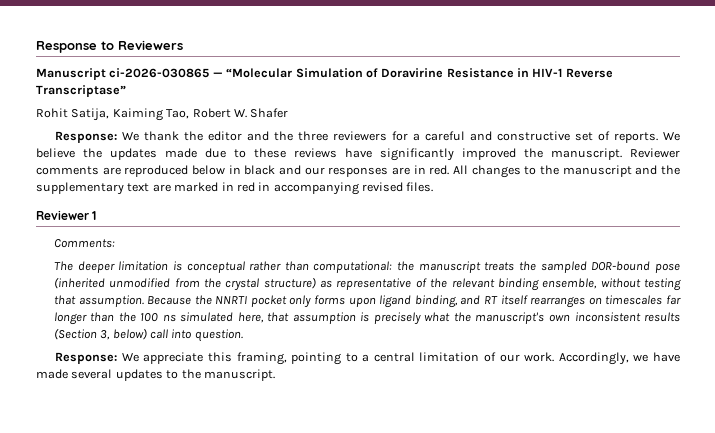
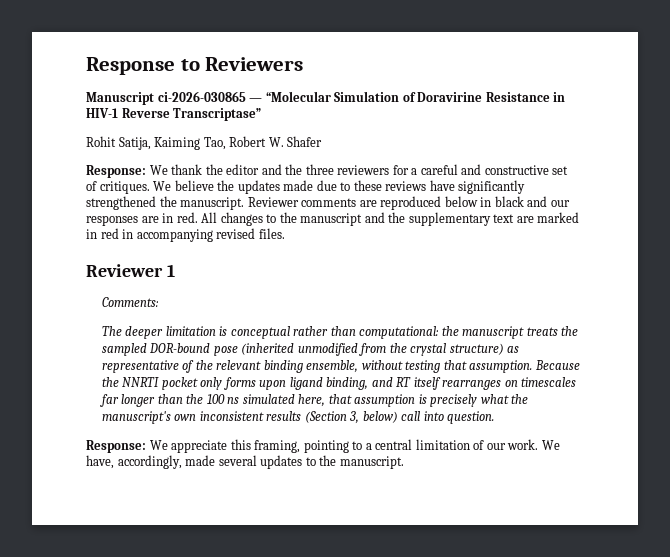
[614,132,659,143] reports. -> [99,181,150,194] critiques.
[462,148,516,160] improved -> [86,196,156,210] strengthened
[558,352,681,365] Accordingly, we have -> [541,440,560,450] [86,455,182,469] We have, accordingly,

